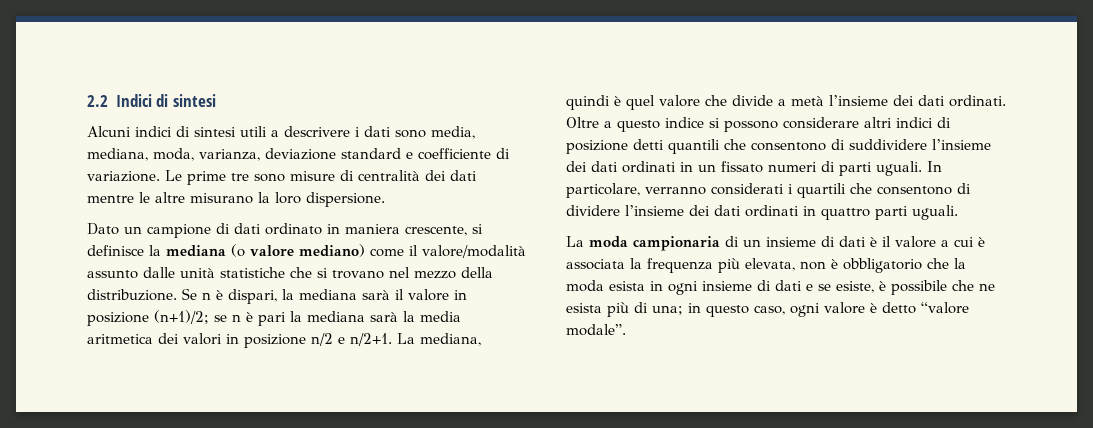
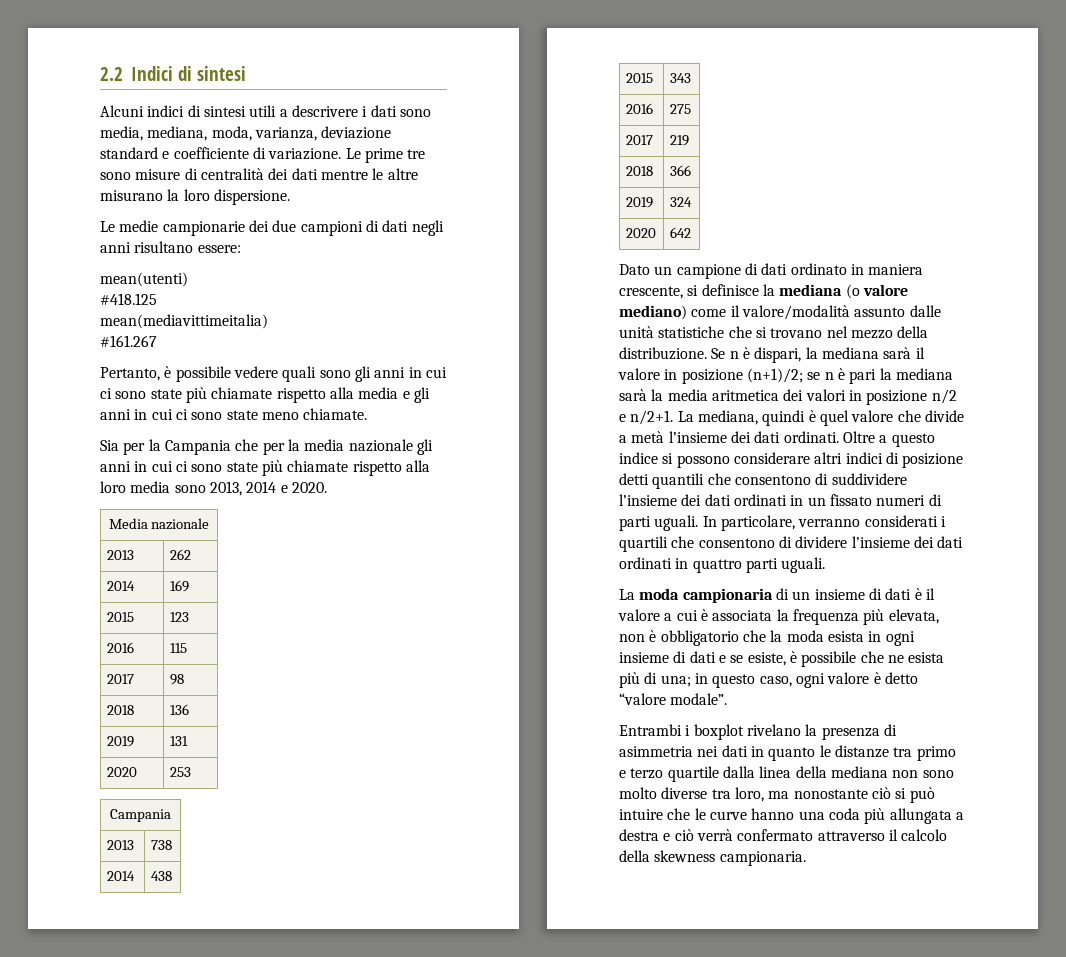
(385, 199) none -> [100,220,444,236] [100,241,241,253] [100,272,188,287] [100,293,157,305] [100,314,268,329] [100,335,157,347] [100,366,447,382] [100,387,430,403] [100,408,368,420] [100,439,433,455] [100,460,430,476] [100,481,327,496] [108,518,210,530] [106,550,134,560] [169,549,191,560] [106,581,135,591] [169,580,189,592] [106,612,134,622] [169,612,189,622] [106,642,134,653] [169,643,187,653] [106,674,134,684] [169,674,184,685] [106,705,134,715] [169,704,189,715] [106,736,134,747] [169,736,188,746] [106,767,137,777] [169,767,191,777] [110,809,171,822] [106,840,134,850] [150,840,172,850] [106,871,135,881] [150,871,172,881] [625,73,653,83] [669,73,691,83] [625,103,653,114] [669,104,691,114] [625,135,653,145] [669,135,689,146] [625,166,653,176] [669,165,691,176] [625,197,653,208] [669,197,692,207] [625,228,656,238] [669,227,691,238] // Le medie campionarie dei due campioni di dati negli anni risultano essere: // mean(utenti) // #418.125 // mean(mediavittimeitalia) // #161.267 // Pertanto, è possibile vedere quali sono gli anni in cui ci sono state più chiamate rispetto alla media e gli anni in cui ci sono state meno chiamate. // Sia per la Campania che per la media nazionale gli anni in cui ci sono state più chiamate rispetto alla loro media sono 2013, 2014 e 2020. // Media nazionale // 2013 | 262 // 2014 | 169 // 2015 | 123 // 2016 | 115 // 2017 | 98 // 2018 | 136 // 2019 | 131 // 2020 | 253 // Campania // 2013 | 738 // 2014 | 438 // 2015 | 343 // 2016 | 275 // 2017 | 219 // 2018 | 366 // 2019 | 324 // 2020 | 642
(626, 330) none -> [619,724,897,740] [619,745,956,761] [619,766,954,782] [619,787,935,803] [619,808,964,824] [619,829,948,841] [619,850,806,866] // Entrambi i boxplot rivelano la presenza di asimmetria nei dati in quanto le distanze tra primo e terzo quartile dalla linea della mediana non sono molto diverse tra loro, ma nonostante ciò si può intuire che le curve hanno una coda più allungata a destra e ciò verrà confermato attraverso il calcolo della skewness campionaria.

